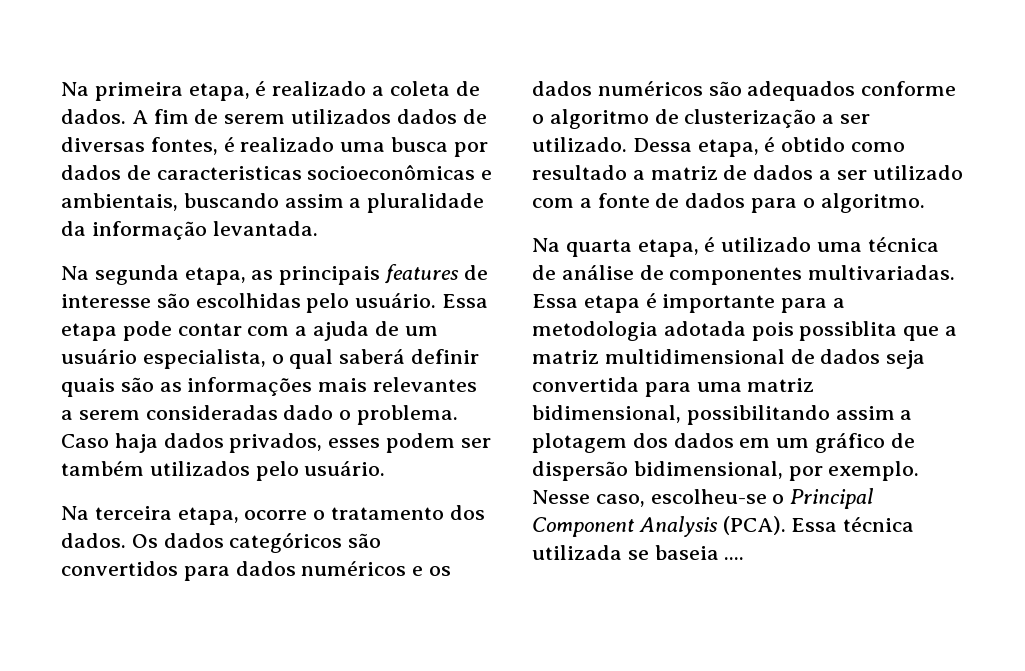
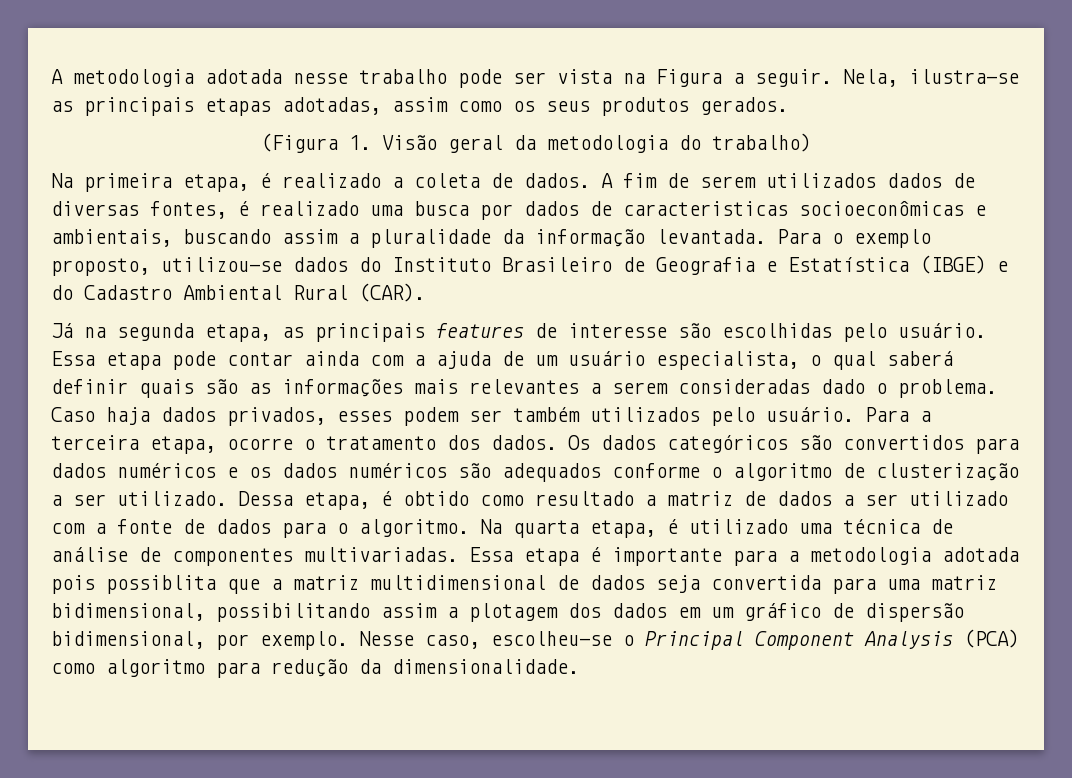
(61, 89) none -> [51,69,1019,88] [51,97,788,116] [261,133,811,153] A metodologia adotada nesse trabalho pode ser vista na Figura a seguir. Nela, ilustra-se as principais etapas adotadas, assim como os seus produtos gerados. // (Figura 1. Visão geral da metodologia do trabalho) //
[61,266,89,280] // Na -> [777,229,931,248] [51,255,1008,276] [51,283,425,302] [51,323,106,338] Para o exemplo proposto, utilizou-se dados do Instituto Brasileiro de Geografia e Estatística (IBGE) e do Cadastro Ambiental Rural (CAR). // Já na
(242, 329) none -> [304,351,359,366] ainda
[61,506,89,520] // Na -> [865,407,931,422] Para a
(925, 203) // -> (469, 528) none
[722,516,915,535] [532,545,745,560] (PCA). Essa técnica utilizada se baseia .... -> [964,629,1019,648] [51,659,579,678] (PCA) como algoritmo para redução da dimensionalidade.

